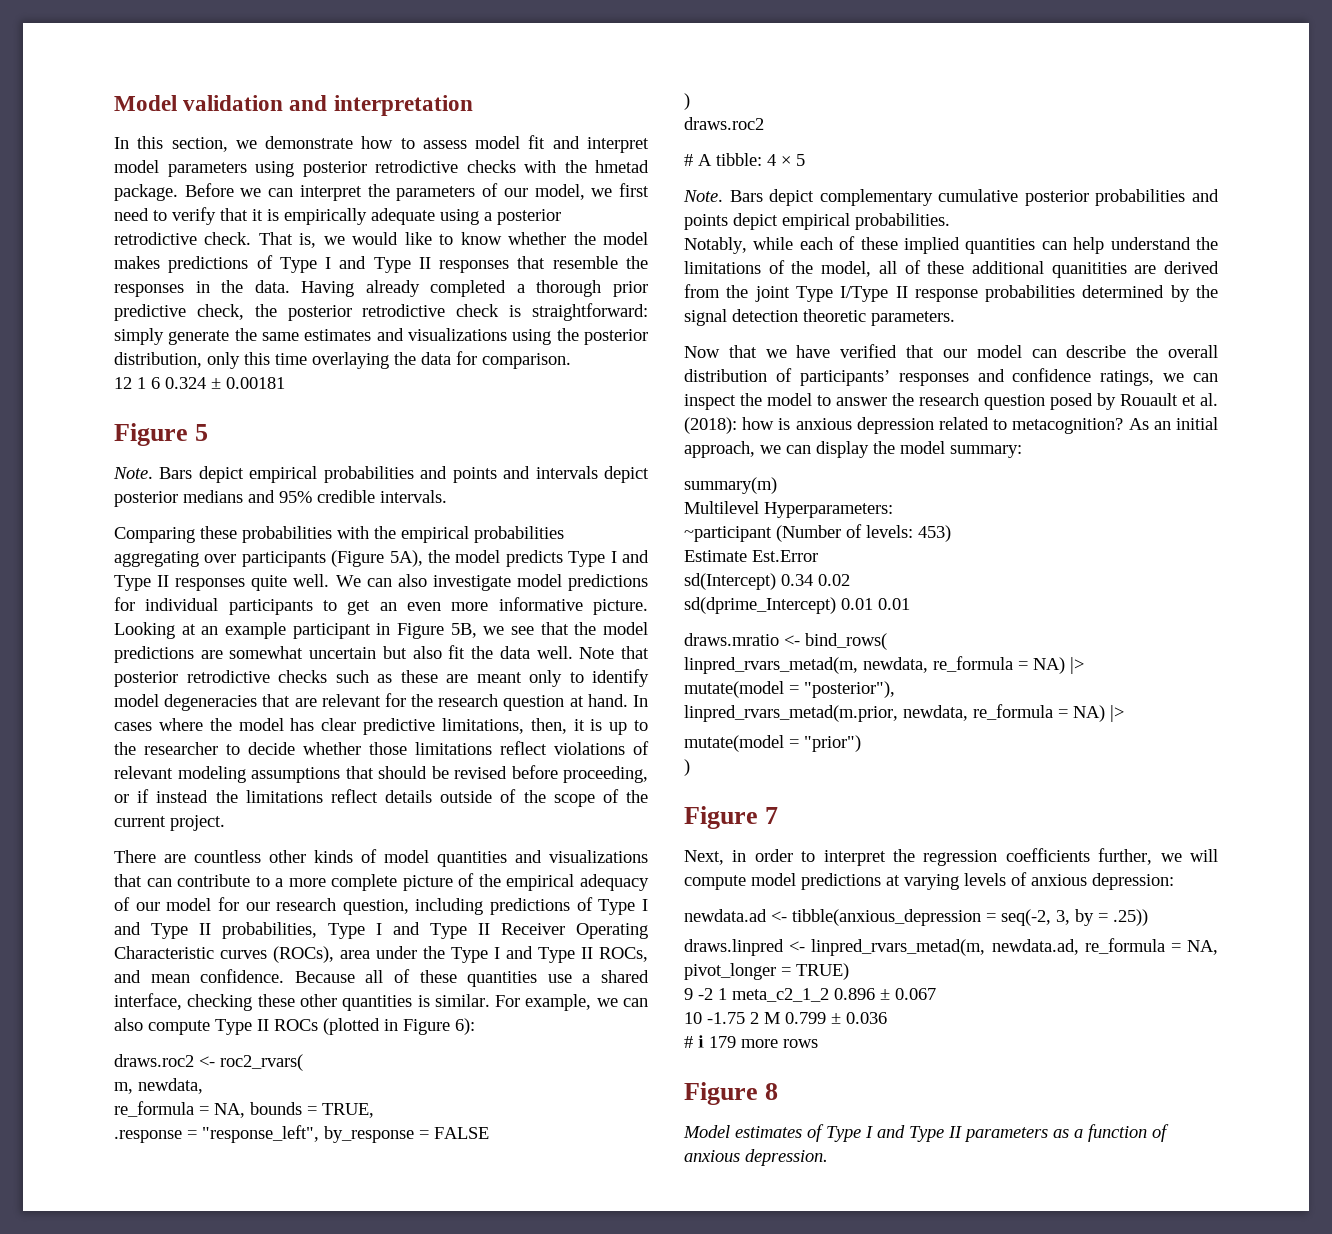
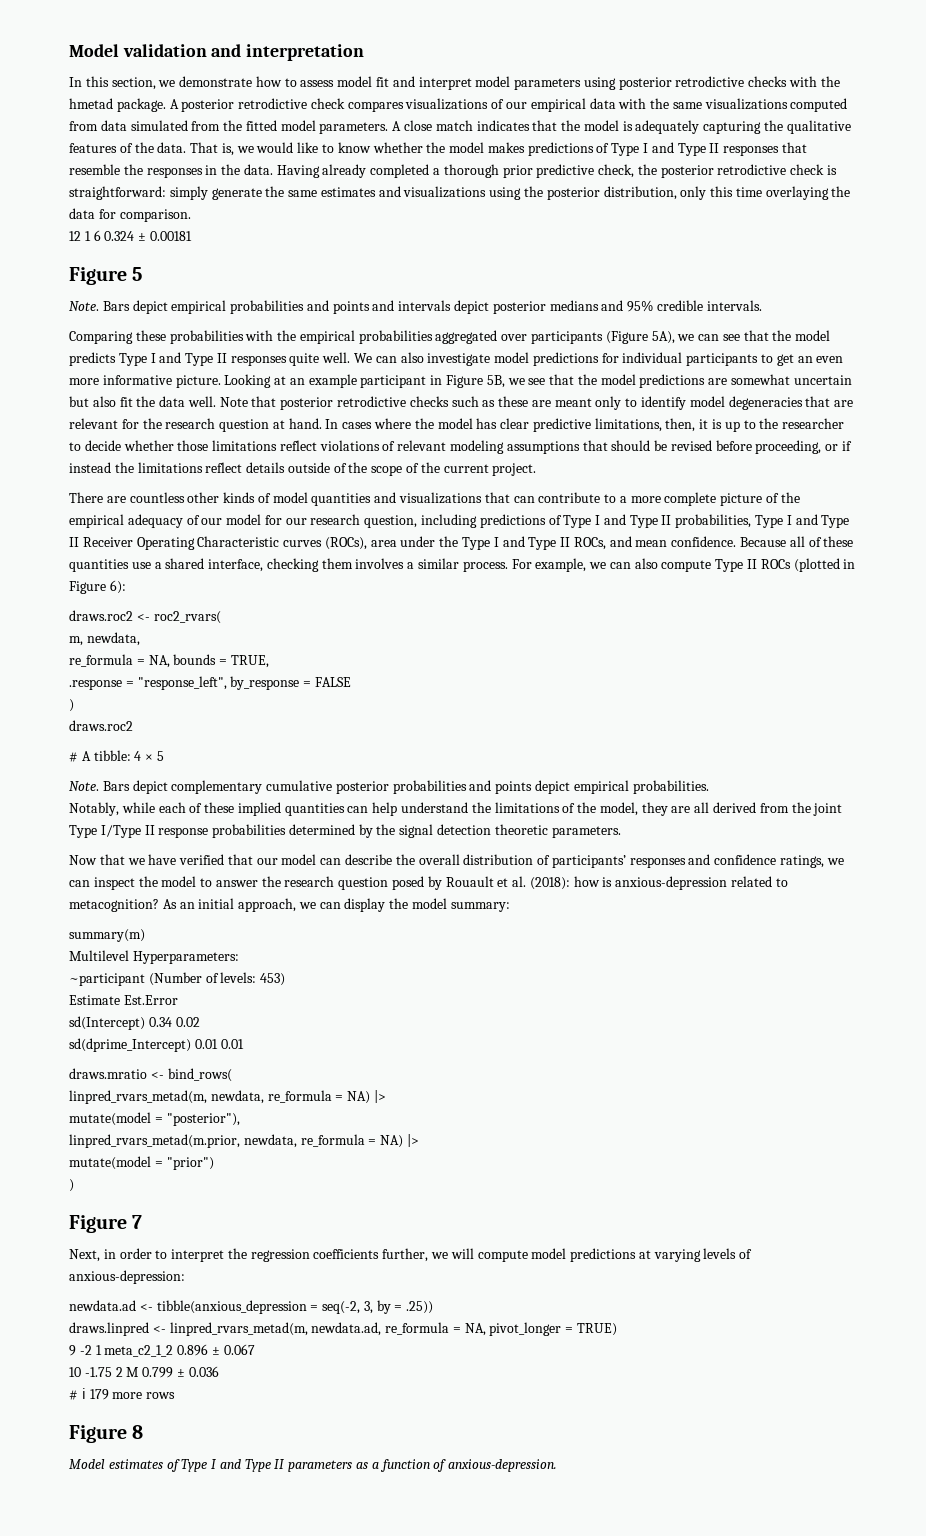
[184,183,650,201] [114,207,561,225] [114,232,252,245] Before we can interpret the parameters of our model, we first need to verify that it is empirically adequate using a posterior retrodictive check. -> [169,98,848,112] [69,120,851,134] [69,142,187,153] A posterior retrodictive check compares visualizations of our empirical data with the same visualizations computed from data simulated from the fitted model parameters. A close match indicates that the model is adequately capturing the qualitative features of the data.
[114,551,199,567] aggregating -> [435,330,498,344] aggregated
(423, 558) none -> [677,330,769,341] we can see that
[257,994,490,1011] these other quantities is similar. -> [321,558,508,572] them involves a similar process.
[878,260,1157,278] all of these additional quanitities are -> [641,802,710,816] they are all
[795,417,934,434] anxious depression -> [615,876,728,890] anxious-depression
[1031,873,1174,890] anxious depression: -> [69,1270,185,1284] anxious-depression:
[684,1149,828,1166] anxious depression. -> [448,1459,558,1472] anxious-depression.

